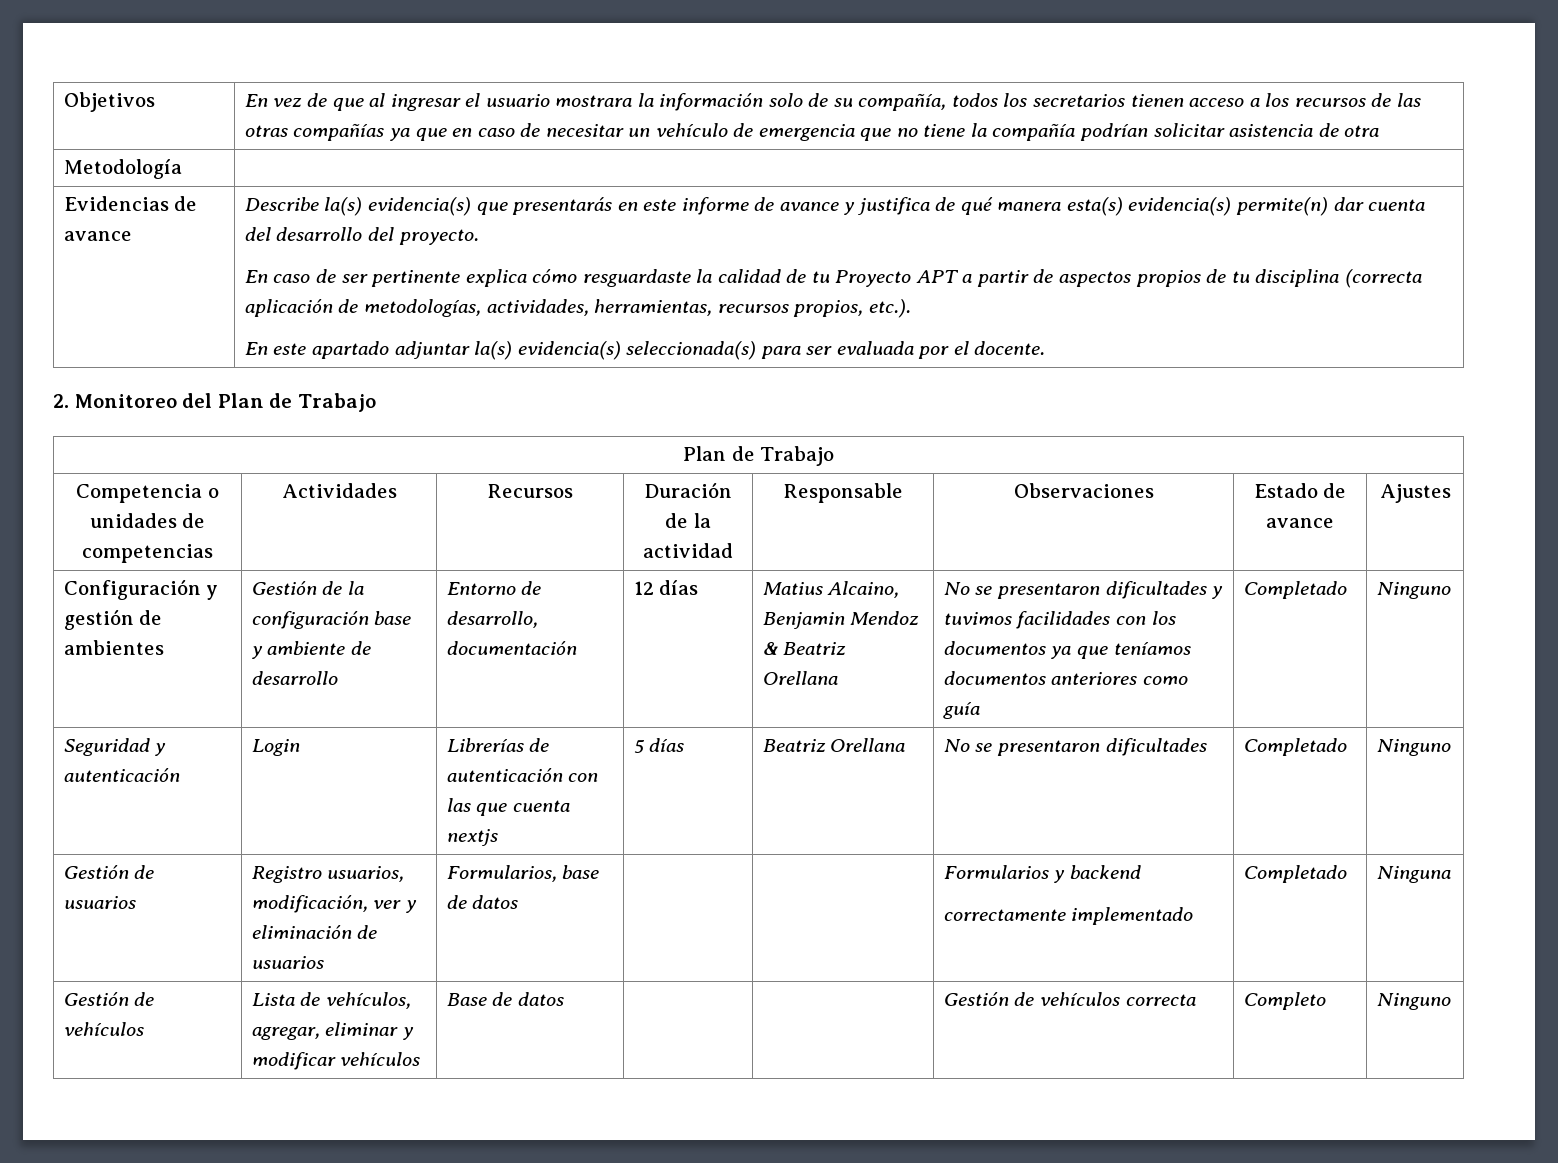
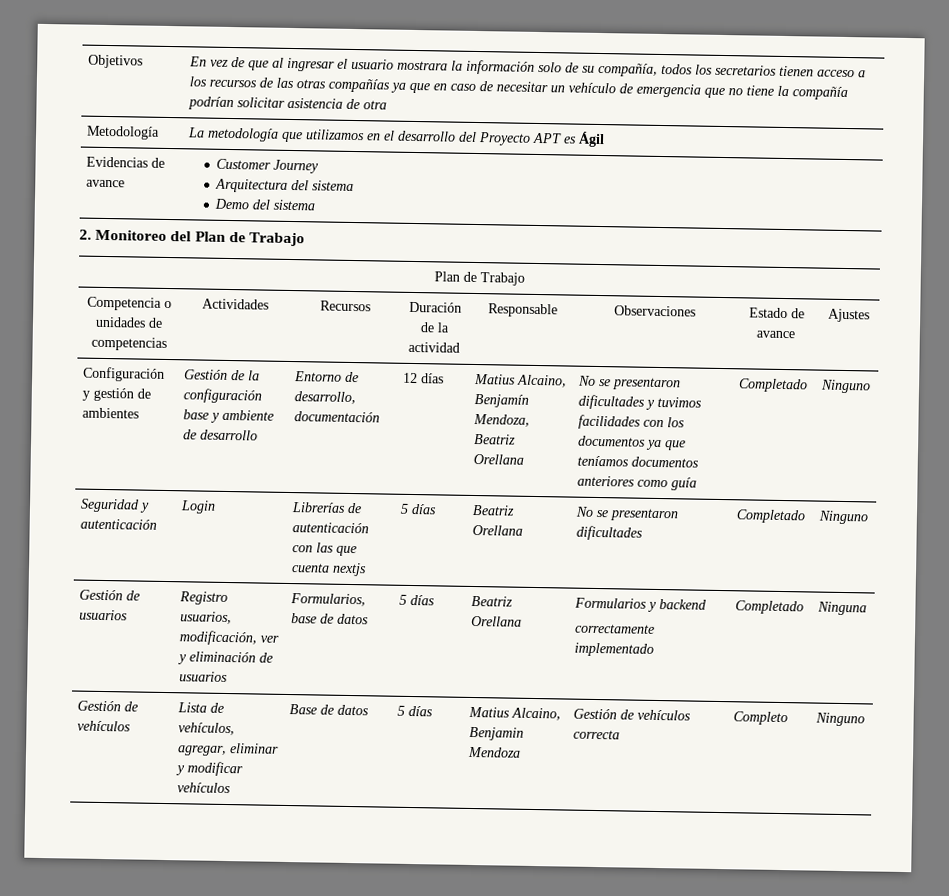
[63,196,198,211] [63,231,132,241] [244,197,1426,216] [244,227,479,245] [244,269,1422,288] [244,299,911,318] [244,341,1046,360] // Evidencias de avance | Describe la(s) evidencia(s) que presentarás en este informe de avance y justifica de qué manera esta(s) evidencia(s) permite(n) dar cuenta del desarrollo del proyecto. // En caso de ser pertinente explica cómo resguardaste la calidad de tu Proyecto APT a partir de aspectos propios de tu disciplina (correcta aplicación de metodologías, actividades, herramientas, recursos propios, etc.). // En este apartado adjuntar la(s) evidencia(s) seleccionada(s) para ser evaluada por el docente. -> [188,127,606,148] [86,156,166,168] [86,179,126,188] [216,158,320,174] [215,178,355,193] [214,198,316,211] La metodología que utilizamos en el desarrollo del Proyecto APT es Ágil // Evidencias de avance | Customer Journey // Arquitectura del sistema // Demo del sistema
[762,611,920,629] [762,642,778,655] Benjamin Mendoz & -> [474,393,530,408] [473,413,531,427] Benjamín Mendoza,
(519, 902) | -> [399,594,436,606] [471,595,514,607] [471,615,523,627] 5 días | Beatriz Orellana
(564, 999) | -> [397,705,434,717] [468,706,562,721] [469,726,525,741] [467,746,522,758] 5 días | Matius Alcaino, Benjamin Mendoza

